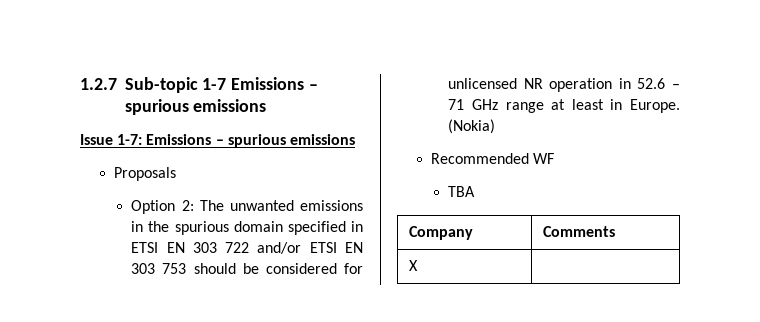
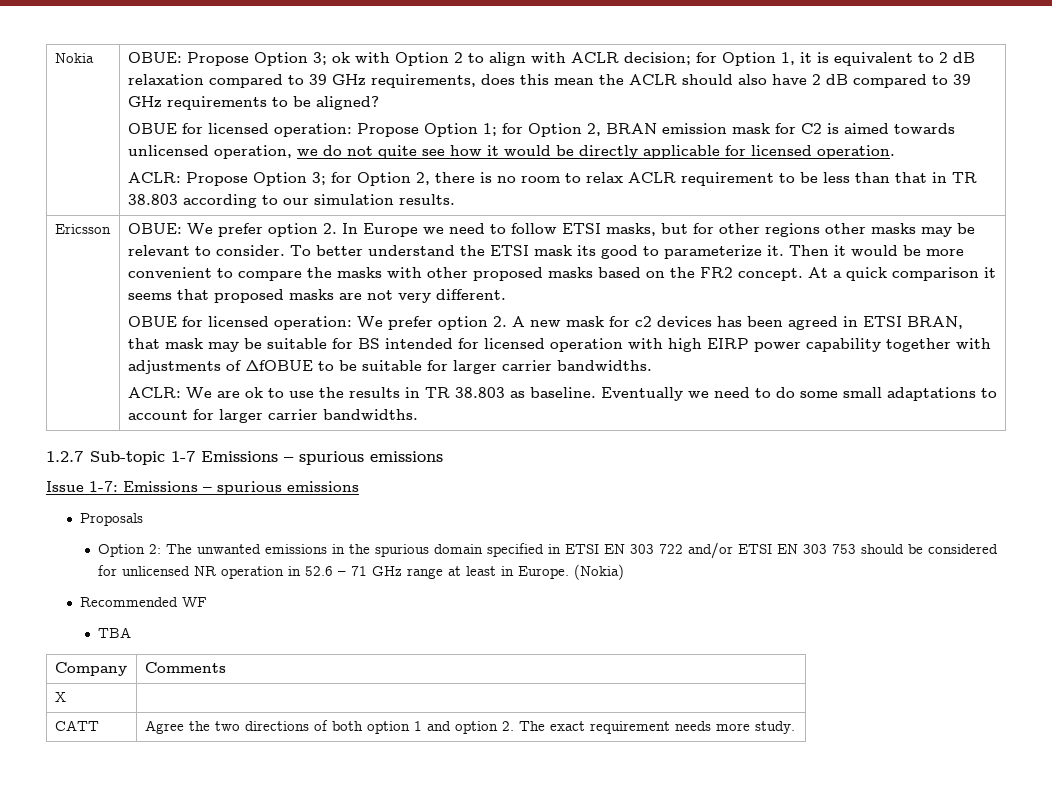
(80, 84) none -> [54,53,94,63] [127,52,975,66] [127,74,971,88] [127,96,379,110] [127,123,955,137] [127,145,895,159] [127,172,977,186] [127,194,455,208] [54,224,111,234] [127,223,975,237] [127,245,964,259] [127,267,996,281] [127,289,506,303] [127,316,963,330] [127,338,991,352] [127,360,652,374] [127,387,997,401] [127,409,418,423] Nokia | OBUE: Propose Option 3; ok with Option 2 to align with ACLR decision; for Option 1, it is equivalent to 2 dB relaxation compared to 39 GHz requirements, does this mean the ACLR should also have 2 dB compared to 39 GHz requirements to be aligned? // OBUE for licensed operation: Propose Option 1; for Option 2, BRAN emission mask for C2 is aimed towards unlicensed operation, we do not quite see how it would be directly applicable for licensed operation. // ACLR: Propose Option 3; for Option 2, there is no room to relax ACLR requirement to be less than that in TR 38.803 according to our simulation results. // Ericsson | OBUE: We prefer option 2. In Europe we need to follow ETSI masks, but for other regions other masks may be relevant to consider. To better understand the ETSI mask its good to parameterize it. Then it would be more convenient to compare the masks with other proposed masks based on the FR2 concept. At a quick comparison it seems that proposed masks are not very different. // OBUE for licensed operation: We prefer option 2. A new mask for c2 devices has been agreed in ETSI BRAN, that mask may be suitable for BS intended for licensed operation with high EIRP power capability together with adjustments of ΔfOBUE to be suitable for larger carrier bandwidths. // ACLR: We are ok to use the results in TR 38.803 as baseline. Eventually we need to do some small adaptations to account for larger carrier bandwidths. //
(419, 265) none -> [54,720,99,731] [144,720,795,734] // CATT | Agree the two directions of both option 1 and option 2. The exact requirement needs more study.

